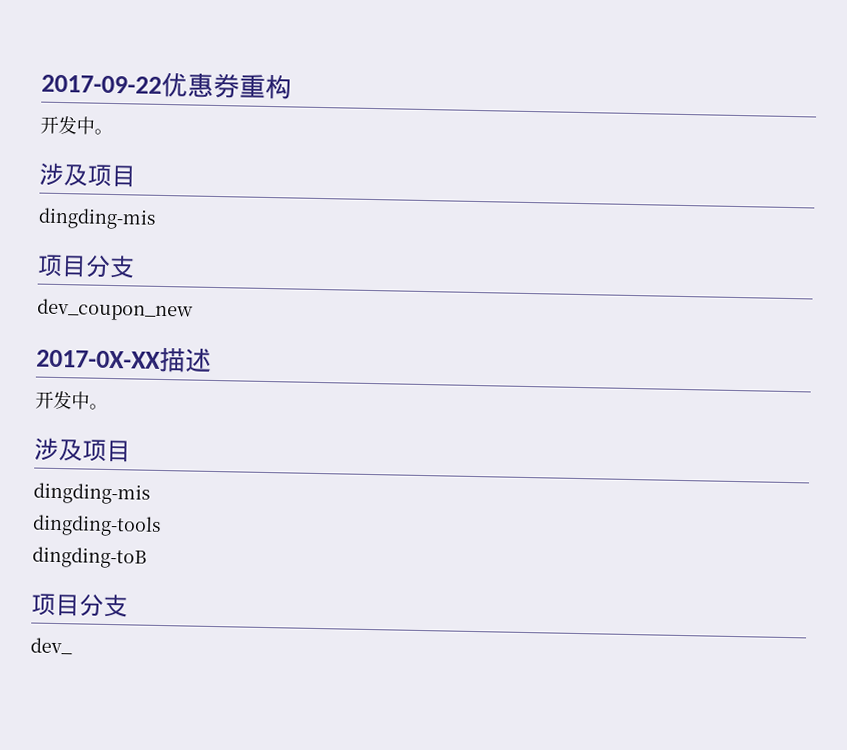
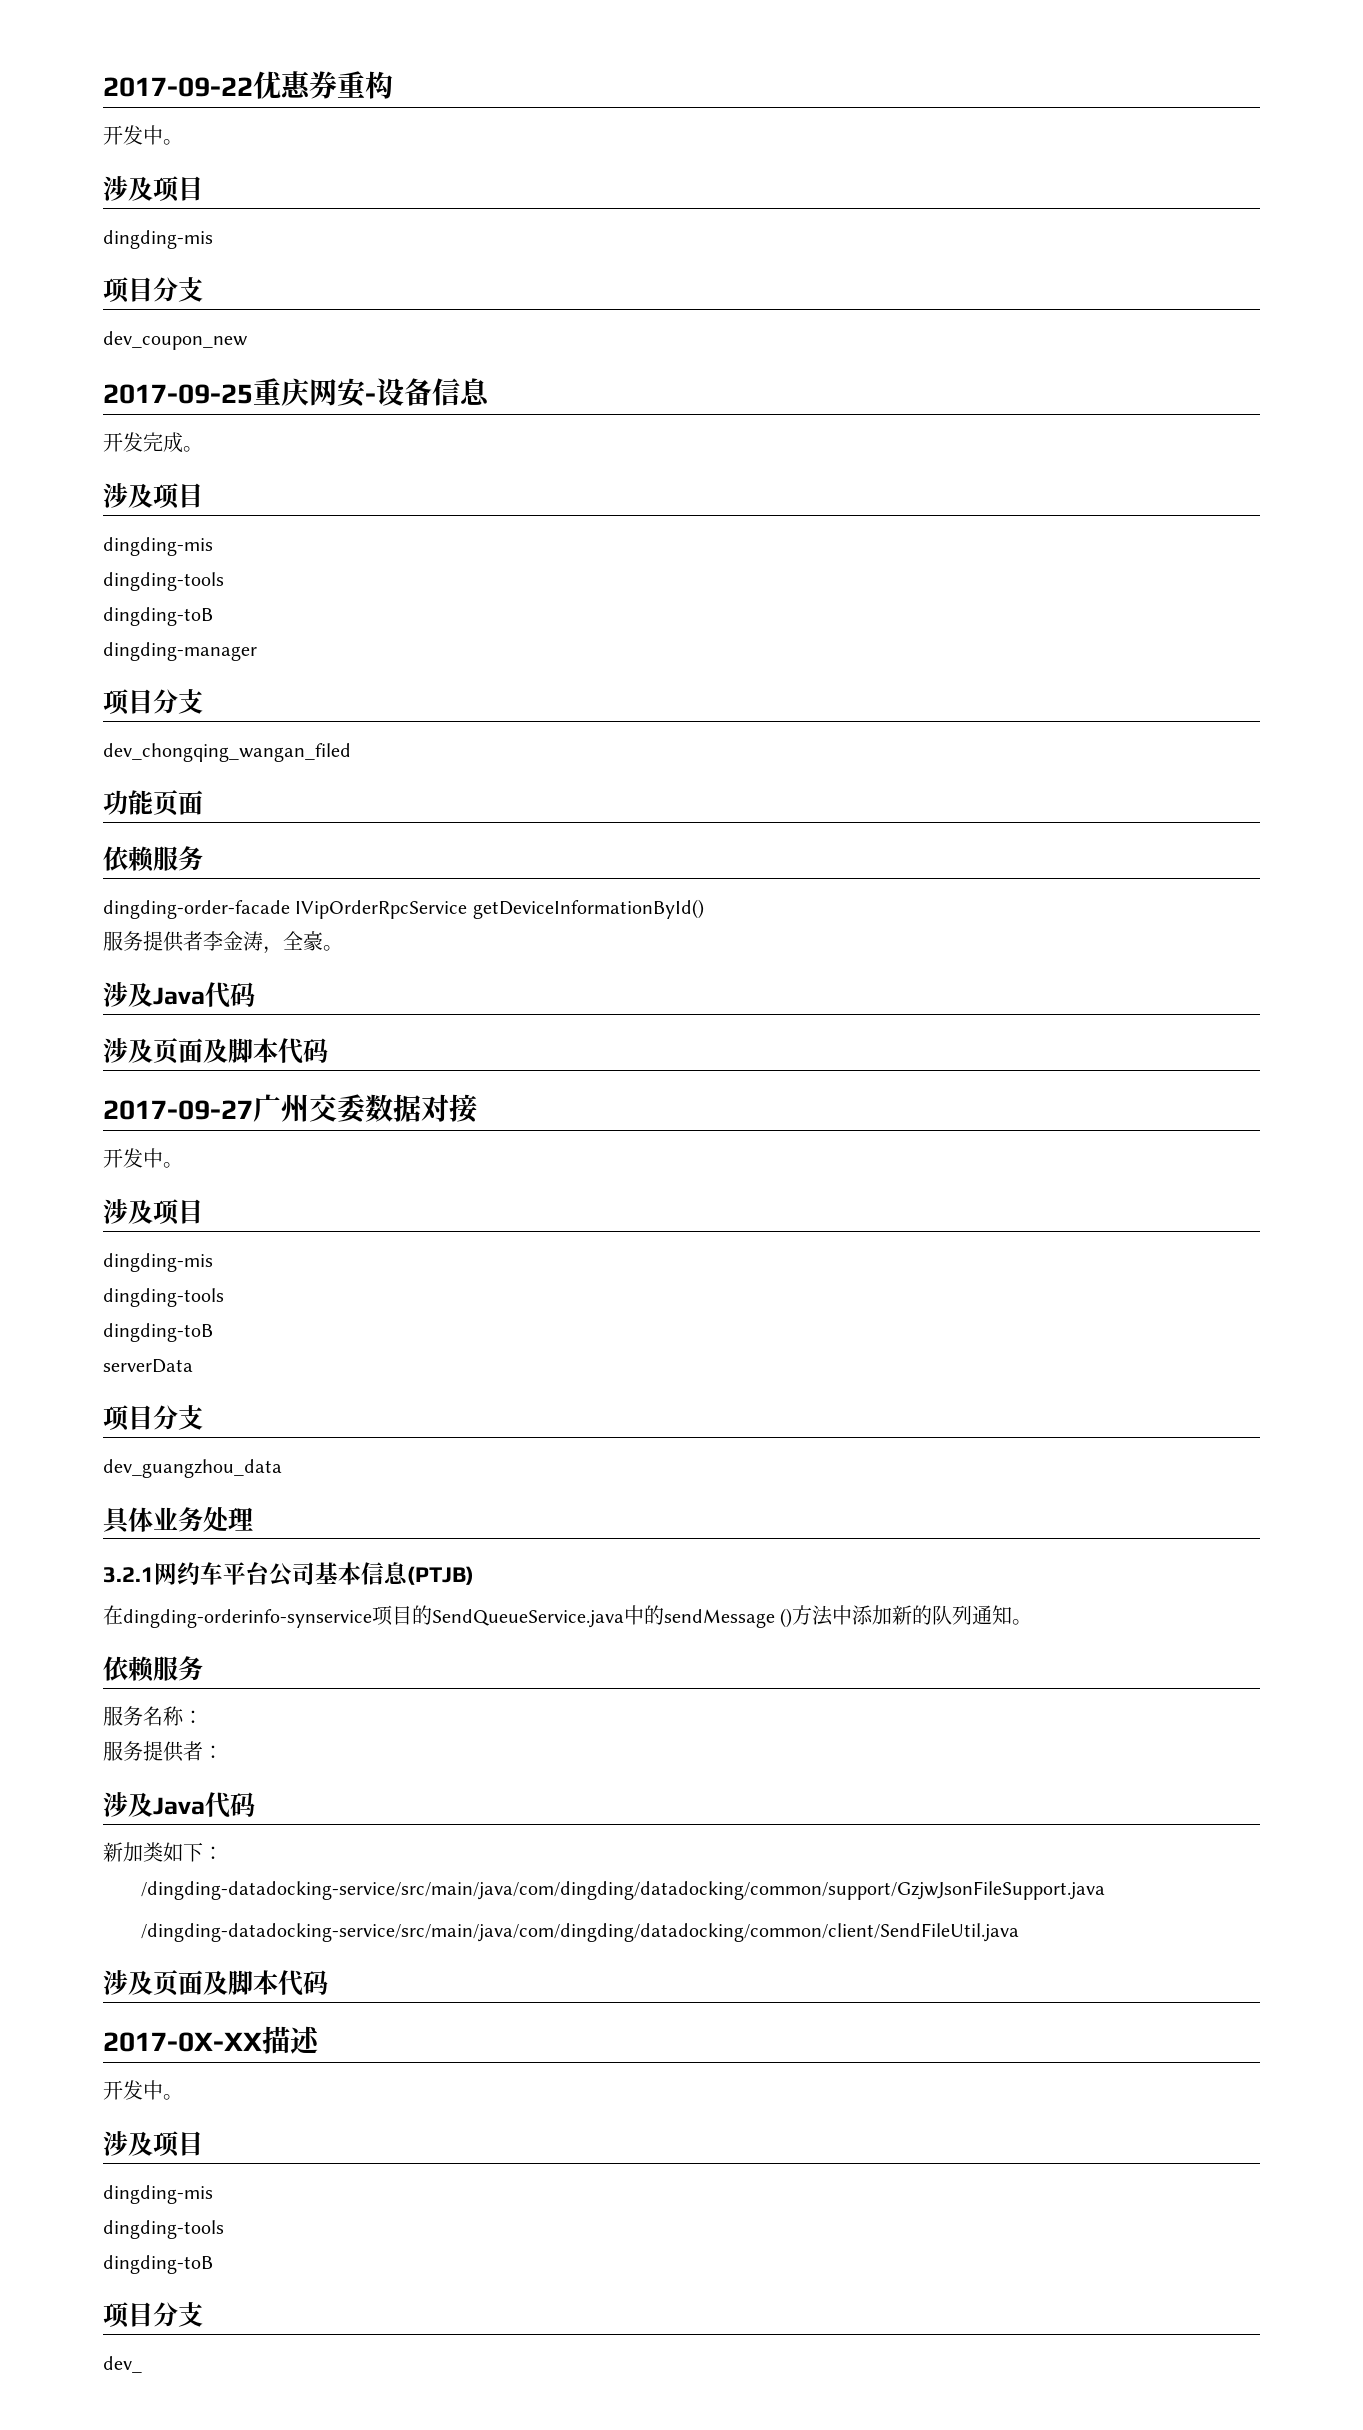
(193, 310) none -> [103,378,490,407] [103,432,203,453] [103,483,203,509] [103,537,213,556] [103,572,224,591] [103,607,213,626] [103,642,257,661] [103,689,203,715] [103,743,351,762] [103,790,203,816] [103,846,203,872] [103,899,704,919] [103,931,343,954] [103,982,255,1008] [103,1038,328,1064] [103,1094,477,1123] [103,1148,183,1168] [103,1199,203,1225] [103,1253,213,1272] [103,1288,224,1307] [103,1323,213,1342] [103,1359,193,1373] [103,1405,203,1431] [103,1459,282,1478] [103,1506,253,1534] [103,1562,474,1587] [103,1605,1033,1628] [103,1656,203,1682] [103,1706,203,1726] [103,1741,223,1762] [103,1792,255,1818] [103,1842,223,1862] [140,1881,1105,1900] [140,1923,1019,1942] [103,1970,328,1996] // 2017-09-25重庆网安-设备信息 // 开发完成。 // 涉及项目 // dingding-mis // dingding-tools // dingding-toB // dingding-manager // 项目分支 // dev_chongqing_wangan_filed // 功能页面 // 依赖服务 // dingding-order-facade IVipOrderRpcService getDeviceInformationById() // 服务提供者李金涛，全豪。 // 涉及Java代码 // 涉及页面及脚本代码 // 2017-09-27广州交委数据对接 // 开发中。 // 涉及项目 // dingding-mis // dingding-tools // dingding-toB // serverData // 项目分支 // dev_guangzhou_data // 具体业务处理 // 3.2.1网约车平台公司基本信息(PTJB) // 在dingding-orderinfo-synservice项目的SendQueueService.java中的sendMessage ()方法中添加新的队列通知。 // 依赖服务 // 服务名称： // 服务提供者： // 涉及Java代码 // 新加类如下： // /dingding-datadocking-service/src/main/java/com/dingding/datadocking/common/support/GzjwJsonFileSupport.java // /dingding-datadocking-service/src/main/java/com/dingding/datadocking/common/client/SendFileUtil.java // 涉及页面及脚本代码

